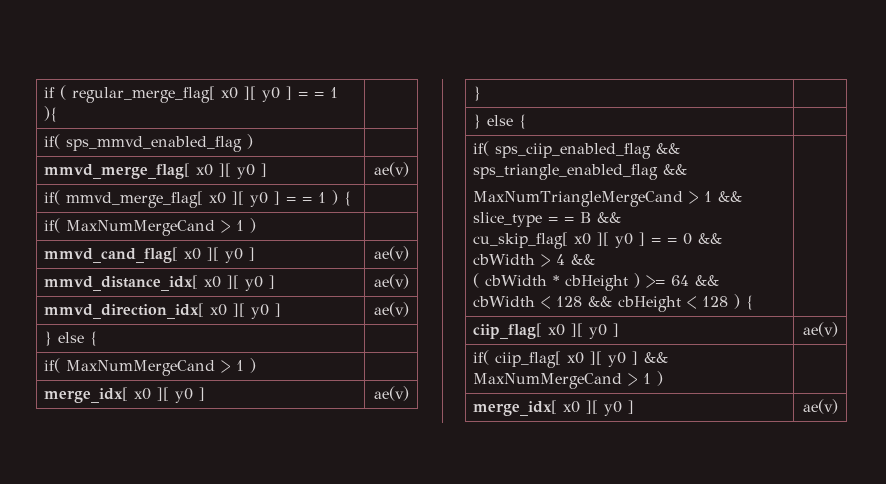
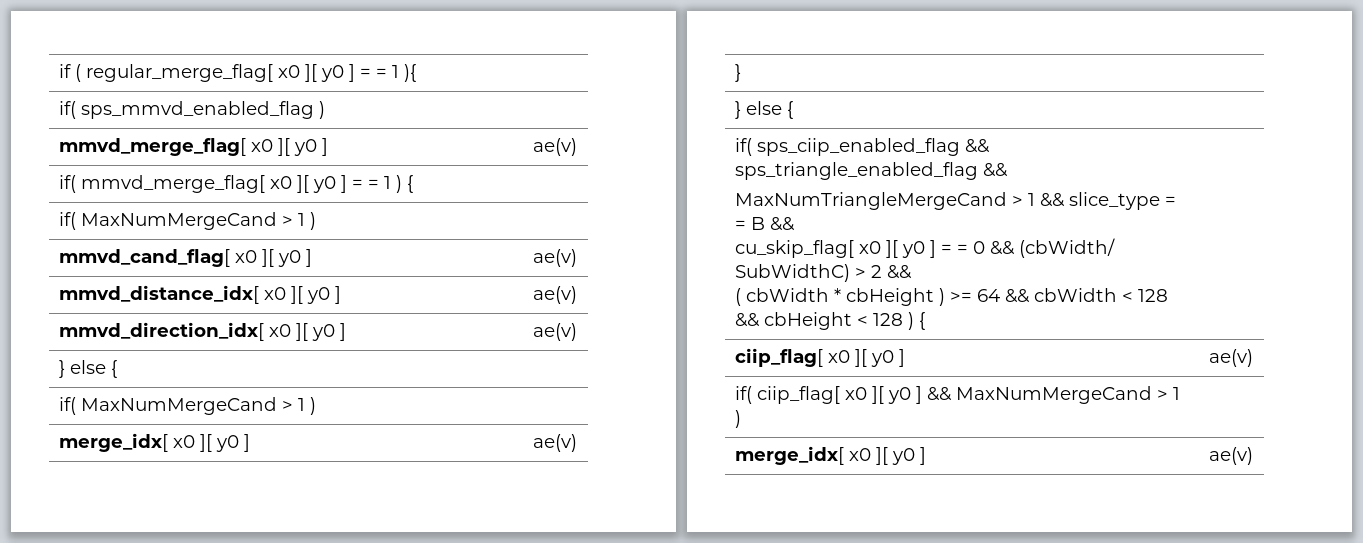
[473,254,566,267] cbWidth > 4 -> [1019,238,1116,258] [735,264,883,282] (cbWidth/ SubWidthC) > 2

